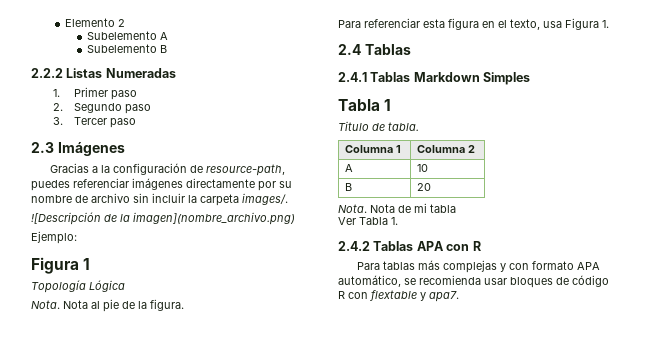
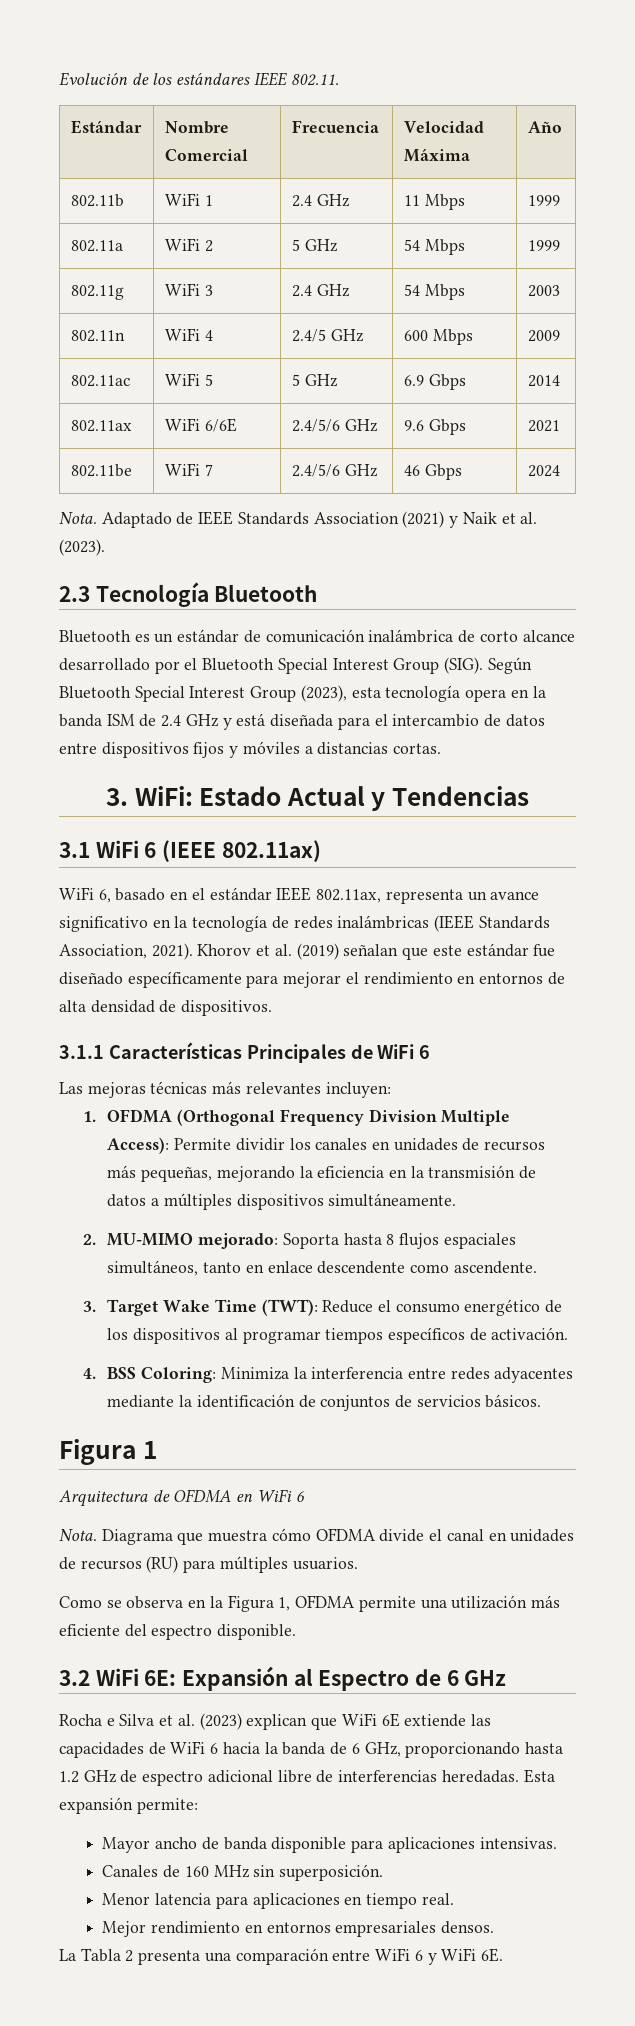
[64,18,125,27] [86,31,168,40] [86,44,167,53] [31,68,176,78] [52,87,138,100] [52,103,152,114] [52,117,137,128] [31,142,125,156] [50,163,286,176] [31,178,292,191] [31,193,288,206] [31,212,295,225] [31,231,77,244] [31,257,91,274] [31,280,125,293] [31,299,184,312] [338,18,609,30] [338,44,411,55] [338,72,531,85] [338,99,392,111] [338,121,419,131] [345,145,402,153] [417,145,476,153] [345,164,354,172] [417,164,429,172] [345,183,353,191] [417,183,432,191] [338,203,456,213] [338,217,398,225] [338,241,481,251] [357,260,601,273] [338,275,609,288] [338,290,459,302] Elemento 2 // Subelemento A // Subelemento B // 2.2.2 Listas Numeradas // 1. Primer paso // 2. Segundo paso // 3. Tercer paso // 2.3 Imágenes // Gracias a la configuración de resource-path, puedes referenciar imágenes directamente por su nombre de archivo sin incluir la carpeta images/. // ![Descripción de la imagen](nombre_archivo.png) // Ejemplo: // Figura 1 // Topología Lógica // Nota. Nota al pie de la figura. // Para referenciar esta figura en el texto, usa Figura 1. // 2.4 Tablas // 2.4.1 Tablas Markdown Simples // Tabla 1 // Titulo de tabla. // Columna 1 | Columna 2 // A | 10 // B | 20 // Nota. Nota de mi tabla // Ver Tabla 1. // 2.4.2 Tablas APA con R // Para tablas más complejas y con formato APA automático, se recomienda usar bloques de código R con flextable y apa7. -> [59,72,339,86] [70,120,142,134] [164,121,229,134] [164,149,248,161] [291,120,379,133] [403,121,484,133] [403,148,470,162] [527,121,562,133] [70,194,124,207] [164,193,213,206] [291,194,350,207] [403,194,465,210] [527,195,560,206] [70,240,123,252] [164,238,213,252] [291,239,338,252] [403,239,465,255] [527,240,560,251] [70,285,124,300] [164,283,213,296] [291,284,350,297] [403,284,465,300] [527,285,560,297] [70,330,125,342] [164,328,213,341] [291,329,364,342] [403,329,473,345] [527,330,560,342] [70,375,130,387] [164,373,213,386] [291,374,338,387] [403,374,466,390] [527,375,560,387] [70,420,132,432] [164,418,237,432] [291,419,378,432] [403,419,466,435] [527,420,560,432] [70,464,132,477] [164,463,213,476] [291,464,378,477] [403,464,462,480] [527,465,560,477] [59,511,538,528] [59,539,105,556] [59,582,318,607] [59,629,575,643] [59,657,532,674] [59,685,546,702] [59,713,545,730] [59,741,442,758] [105,786,530,811] [59,840,321,862] [59,887,540,904] [59,915,550,932] [59,943,556,960] [59,971,565,988] [59,1000,273,1016] [59,1042,431,1063] [59,1081,391,1098] [83,1109,511,1126] [107,1137,546,1154] [107,1165,537,1182] [107,1193,457,1210] [83,1233,516,1249] [107,1260,537,1276] [83,1299,563,1316] [107,1327,569,1344] [83,1367,574,1383] [107,1394,542,1411] [59,1439,157,1465] [59,1489,305,1507] [59,1528,575,1545] [59,1556,358,1573] [59,1595,560,1612] [59,1624,297,1640] [59,1666,507,1691] [59,1713,491,1730] [59,1741,563,1758] [59,1769,555,1786] [59,1797,198,1814] [102,1837,557,1853] [102,1864,384,1881] [102,1893,454,1909] [102,1921,495,1937] [59,1948,503,1965] Evolución de los estándares IEEE 802.11. // Estándar | Nombre Comercial | Frecuencia | Velocidad Máxima | Año // 802.11b | WiFi 1 | 2.4 GHz | 11 Mbps | 1999 // 802.11a | WiFi 2 | 5 GHz | 54 Mbps | 1999 // 802.11g | WiFi 3 | 2.4 GHz | 54 Mbps | 2003 // 802.11n | WiFi 4 | 2.4/5 GHz | 600 Mbps | 2009 // 802.11ac | WiFi 5 | 5 GHz | 6.9 Gbps | 2014 // 802.11ax | WiFi 6/6E | 2.4/5/6 GHz | 9.6 Gbps | 2021 // 802.11be | WiFi 7 | 2.4/5/6 GHz | 46 Gbps | 2024 // Nota. Adaptado de IEEE Standards Association (2021) y Naik et al. (2023). // 2.3 Tecnología Bluetooth // Bluetooth es un estándar de comunicación inalámbrica de corto alcance desarrollado por el Bluetooth Special Interest Group (SIG). Según Bluetooth Special Interest Group (2023), esta tecnología opera en la banda ISM de 2.4 GHz y está diseñada para el intercambio de datos entre dispositivos fijos y móviles a distancias cortas. // 3. WiFi: Estado Actual y Tendencias // 3.1 WiFi 6 (IEEE 802.11ax) // WiFi 6, basado en el estándar IEEE 802.11ax, representa un avance significativo en la tecnología de redes inalámbricas (IEEE Standards Association, 2021). Khorov et al. (2019) señalan que este estándar fue diseñado específicamente para mejorar el rendimiento en entornos de alta densidad de dispositivos. // 3.1.1 Características Principales de WiFi 6 // Las mejoras técnicas más relevantes incluyen: // 1. OFDMA (Orthogonal Frequency Division Multiple Access): Permite dividir los canales en unidades de recursos más pequeñas, mejorando la eficiencia en la transmisión de datos a múltiples dispositivos simultáneamente. // 2. MU-MIMO mejorado: Soporta hasta 8 flujos espaciales simultáneos, tanto en enlace descendente como ascendente. // 3. Target Wake Time (TWT): Reduce el consumo energético de los dispositivos al programar tiempos específicos de activación. // 4. BSS Coloring: Minimiza la interferencia entre redes adyacentes mediante la identificación de conjuntos de servicios básicos. // Figura 1 // Arquitectura de OFDMA en WiFi 6 // Nota. Diagrama que muestra cómo OFDMA divide el canal en unidades de recursos (RU) para múltiples usuarios. // Como se observa en la Figura 1, OFDMA permite una utilización más eficiente del espectro disponible. // 3.2 WiFi 6E: Expansión al Espectro de 6 GHz // Rocha e Silva et al. (2023) explican que WiFi 6E extiende las capacidades de WiFi 6 hacia la banda de 6 GHz, proporcionando hasta 1.2 GHz de espectro adicional libre de interferencias heredadas. Esta expansión permite: // Mayor ancho de banda disponible para aplicaciones intensivas. // Canales de 160 MHz sin superposición. // Menor latencia para aplicaciones en tiempo real. // Mejor rendimiento en entornos empresariales densos. // La Tabla 2 presenta una comparación entre WiFi 6 y WiFi 6E.

